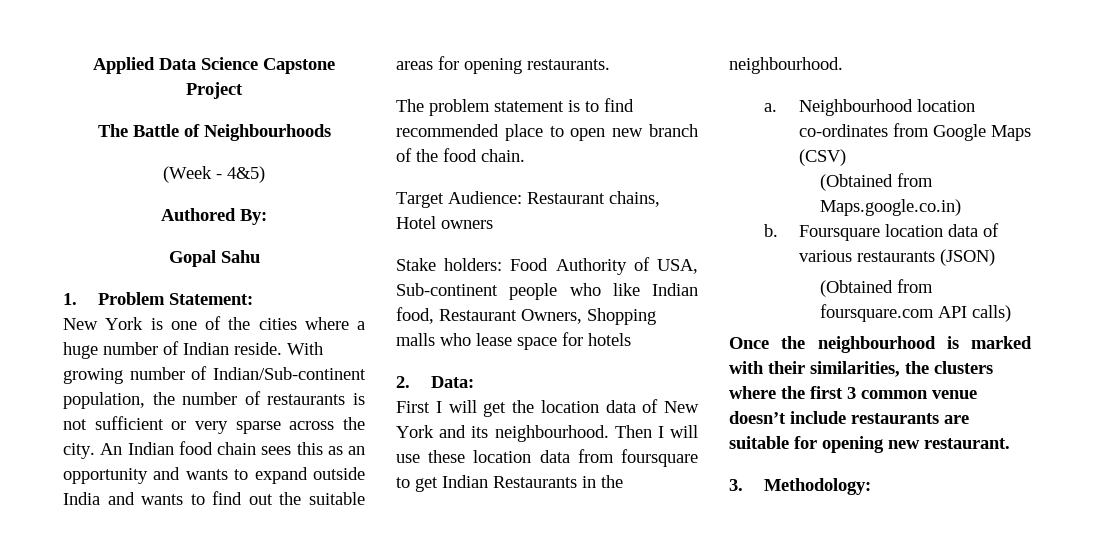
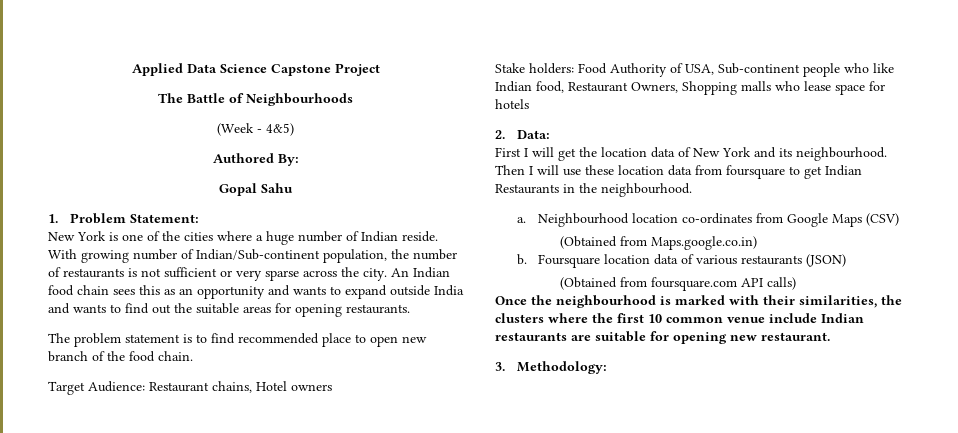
[847,387,856,399] 3 -> [648,314,662,323] 10
[729,411,846,424] doesn’t include -> [769,313,864,323] include Indian

